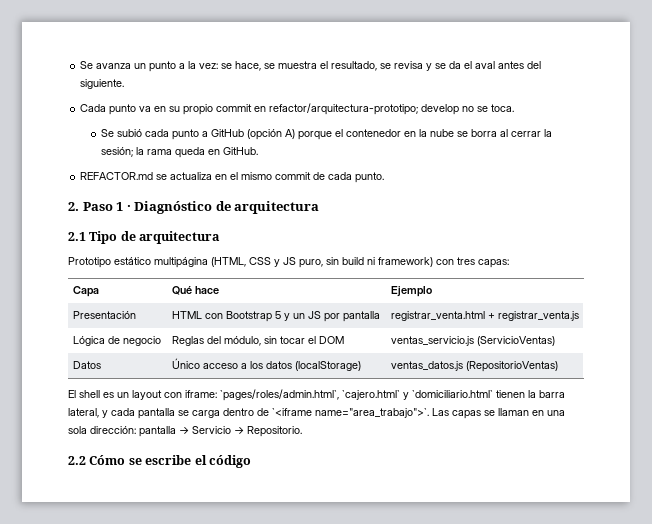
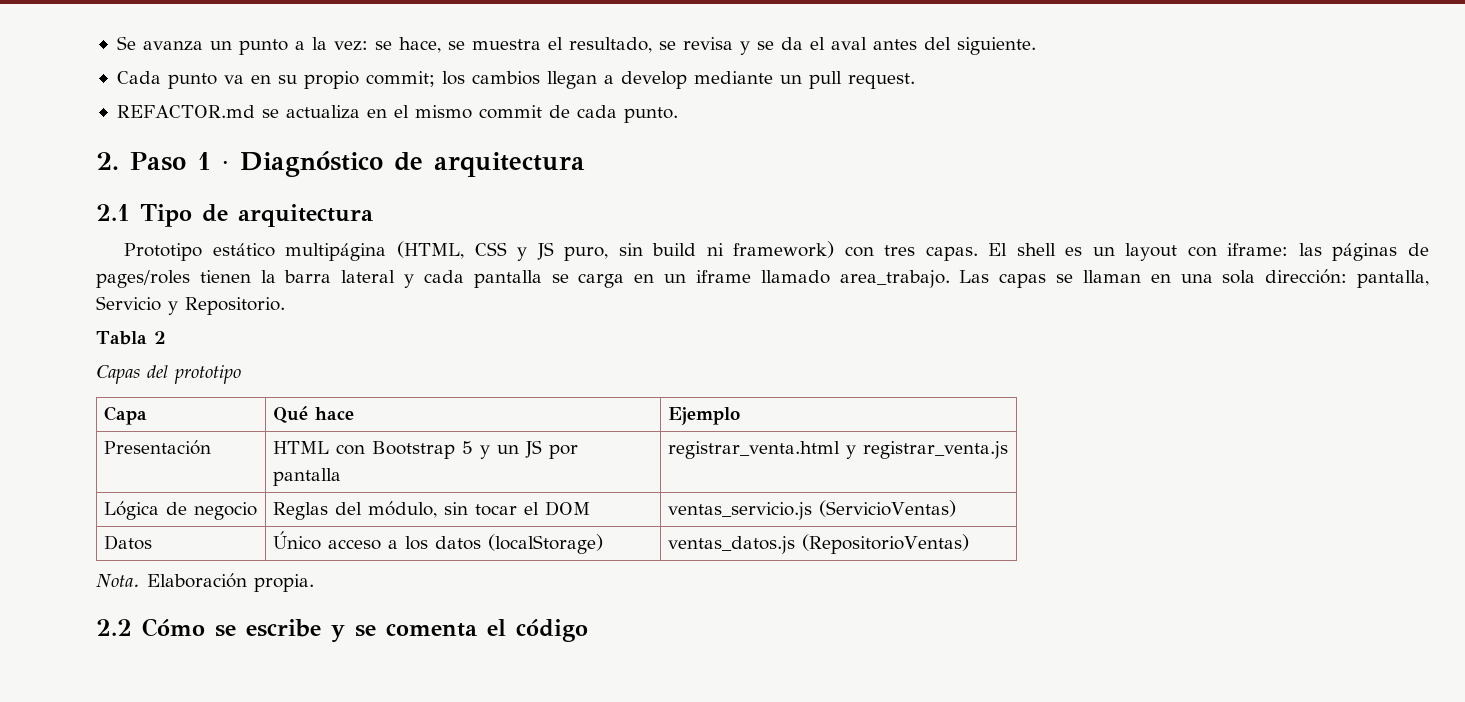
[216,103,515,115] [100,129,552,140] [100,147,258,158] commit en refactor/arquitectura-prototipo; develop no se toca. // Se subió cada punto a GitHub (opción A) porque el contenedor en la nube se borra al cerrar la sesión; la rama queda en GitHub. -> [365,71,915,89] commit; los cambios llegan a develop mediante un pull request.
[478,259,509,268] capas: -> [925,243,1430,261] [96,269,1430,288] [96,296,285,315] [96,331,166,345] [96,365,241,384] capas. El shell es un layout con iframe: las páginas de pages/roles tienen la barra lateral y cada pantalla se carga en un iframe llamado area_trabajo. Las capas se llaman en una sola dirección: pantalla, Servicio y Repositorio. // Tabla 2 // Capas del prototipo
[487,313,495,319] + -> [846,445,857,459] y
[68,389,565,401] [68,408,565,419] [68,426,302,437] El shell es un layout con iframe: `pages/roles/admin.html`, `cajero.html` y `domiciliario.html` tienen la barra lateral, y cada pantalla se carga dentro de `<iframe name="area_trabajo">`. Las capas se llaman en una sola dirección: pantalla → Servicio → Repositorio. -> [96,573,314,592] Nota. Elaboración propia.
(192, 460) none -> [331,623,477,643] y se comenta

